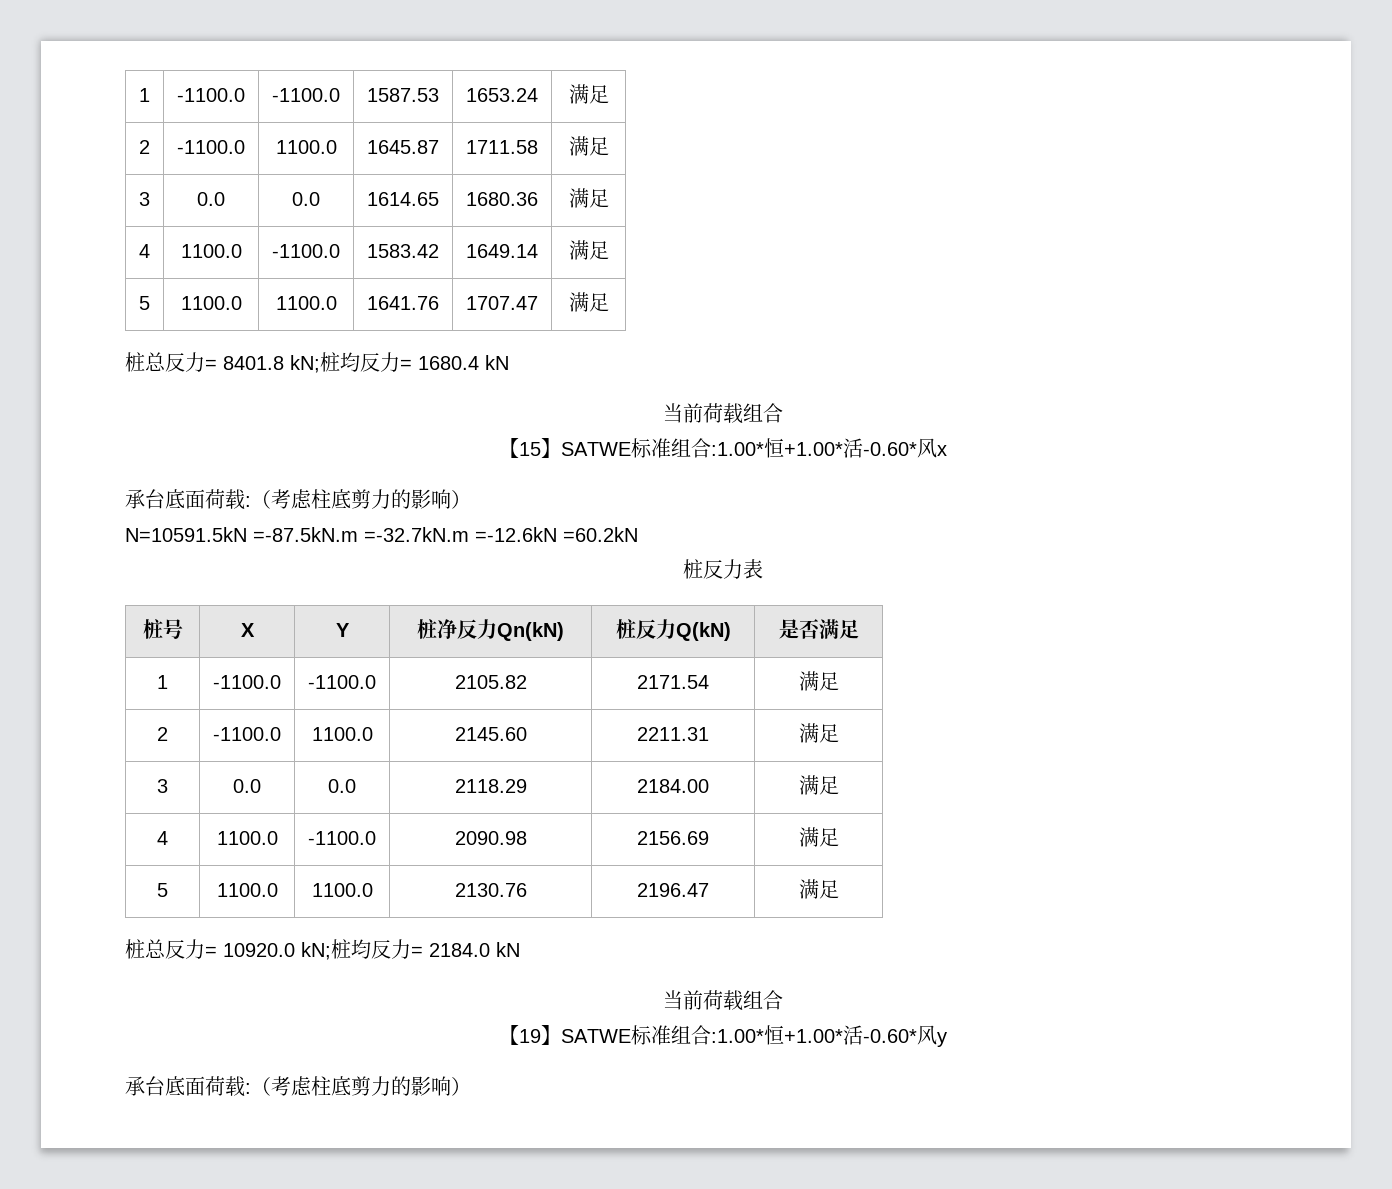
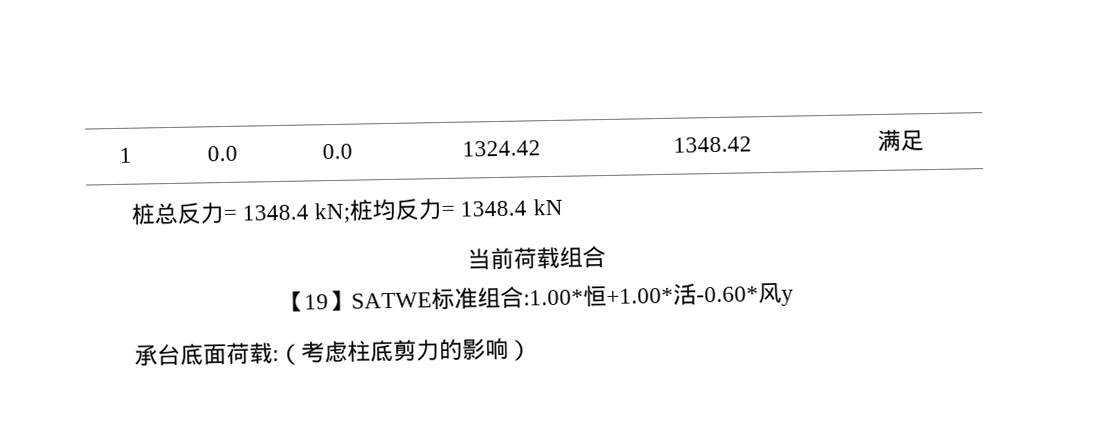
[139,88,150,102] [177,88,245,102] [272,88,340,102] [367,88,439,102] [466,88,538,102] [568,84,609,104] [139,140,150,154] [177,140,245,154] [275,140,337,154] [367,140,439,154] [466,140,538,154] [568,136,609,156] [139,192,150,206] [197,192,225,206] [292,192,320,206] [367,192,439,206] [466,192,538,206] [568,188,609,208] [139,244,150,258] [180,244,242,258] [272,244,340,258] [367,244,439,258] [466,244,538,258] [568,240,609,260] [139,296,150,310] [180,296,242,310] [275,296,337,310] [367,296,439,310] [466,296,538,310] [568,292,609,312] [125,352,509,373] [663,403,783,424] [499,438,947,458] [125,489,471,510] [125,527,638,542] [683,559,763,579] [142,619,183,639] [240,623,255,637] [335,623,350,637] [417,619,564,641] [615,619,731,641] [778,619,859,639] [157,675,168,689] [213,675,281,689] [308,675,376,689] [454,675,527,689] [637,675,709,689] [798,671,839,691] [157,727,168,741] [213,727,281,741] [311,727,373,741] [454,727,527,741] [637,727,709,741] [798,723,839,743] [157,779,168,793] [233,779,261,793] [328,779,356,793] [454,779,527,793] [637,779,709,793] [798,775,839,795] [157,831,168,845] [216,831,278,845] [308,831,376,845] [454,831,527,845] [637,831,709,845] [798,827,839,847] [157,883,168,897] [216,883,278,897] [311,883,373,897] [454,883,527,897] [637,883,709,897] [798,879,839,899] [125,939,490,960] 1 | -1100.0 | -1100.0 | 1587.53 | 1653.24 | 满足 // 2 | -1100.0 | 1100.0 | 1645.87 | 1711.58 | 满足 // 3 | 0.0 | 0.0 | 1614.65 | 1680.36 | 满足 // 4 | 1100.0 | -1100.0 | 1583.42 | 1649.14 | 满足 // 5 | 1100.0 | 1100.0 | 1641.76 | 1707.47 | 满足 // 桩总反力= 8401.8 kN;桩均反力= 1680.4 kN // 当前荷载组合 // 【15】SATWE标准组合:1.00*恒+1.00*活-0.60*风x // 承台底面荷载:（考虑柱底剪力的影响） // N=10591.5kN =-87.5kN.m =-32.7kN.m =-12.6kN =60.2kN // 桩反力表 // 桩号 | X | Y | 桩净反力Qn(kN) | 桩反力Q(kN) | 是否满足 // 1 | -1100.0 | -1100.0 | 2105.82 | 2171.54 | 满足 // 2 | -1100.0 | 1100.0 | 2145.60 | 2211.31 | 满足 // 3 | 0.0 | 0.0 | 2118.29 | 2184.00 | 满足 // 4 | 1100.0 | -1100.0 | 2090.98 | 2156.69 | 满足 // 5 | 1100.0 | 1100.0 | 2130.76 | 2196.47 | 满足 // 桩总反力= 10920.0 kN;桩均反力= 2184.0 -> [119,147,132,163] [207,145,238,162] [322,143,353,160] [461,140,541,157] [673,136,752,153] [876,129,924,153] [130,198,528,226] 1 | 0.0 | 0.0 | 1324.42 | 1348.42 | 满足 // 桩总反力= 1348.4 kN;桩均反力= 1348.4

